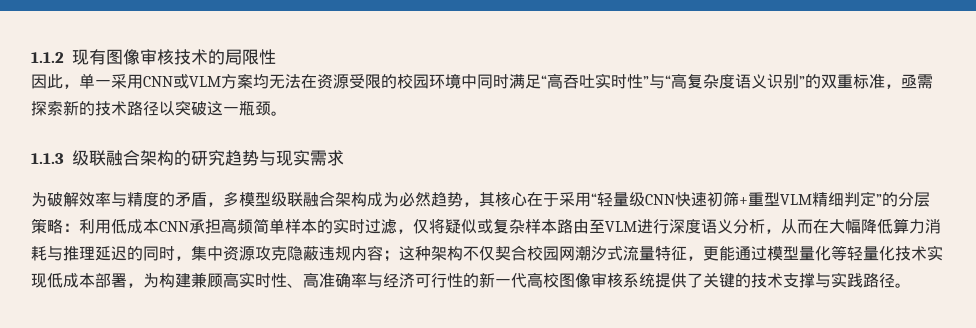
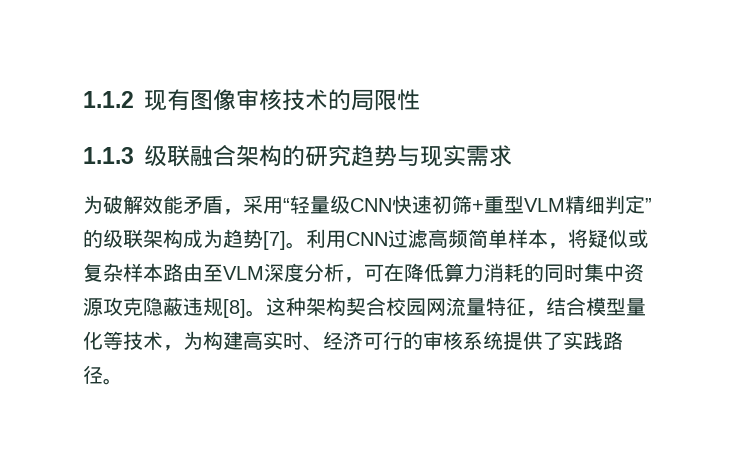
[31,73,933,89] [31,100,287,116] // 因此，单一采用CNN或VLM方案均无法在资源受限的校园环境中同时满足“高吞吐实时性”与“高复杂度语义识别”的双重标准，亟需探索新的技术路径以突破这一瓶颈。 -> (420, 100) none
[95,191,559,207] 率与精度的矛盾，多模型级联融合架构成为必然趋势，其核心在于 -> [163,195,243,215] 能矛盾，
[898,192,930,207] [31,218,429,234] 分层策略：利用低成本CNN承担高频简单样本的实时过滤，仅 -> [103,229,568,250] 级联架构成为趋势[7]。利用CNN过滤高频简单样本，
[637,218,941,234] [31,246,191,261] 进行深度语义分析，从而在大幅降低算力消耗与推理延迟的同时， -> [264,263,584,283] 深度分析，可在降低算力消耗的同时
[351,245,399,262] 内容； -> [223,299,266,318] [8]。
[463,246,495,261] 不仅 -> (346, 306) none
[575,246,623,261] 潮汐式 -> (446, 307) none
[703,246,767,261] 更能通过 -> [546,297,586,316] 结合
[847,245,943,261] [31,272,831,288] 轻量化技术实现低成本部署，为构建兼顾高实时性、高准确率与经济可行性的新一代高校图像审核系统提供了关键的技术支撑与 -> [123,331,563,351] 技术，为构建高实时、经济可行的审核系统提供了

